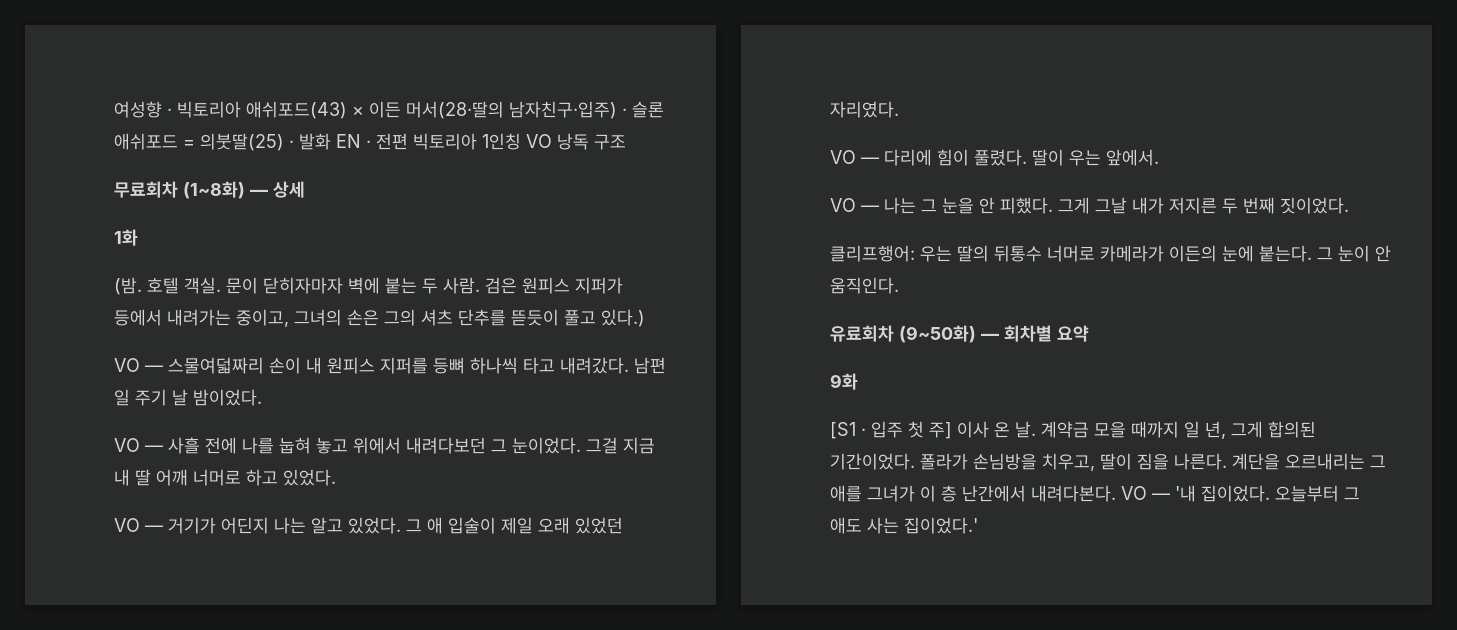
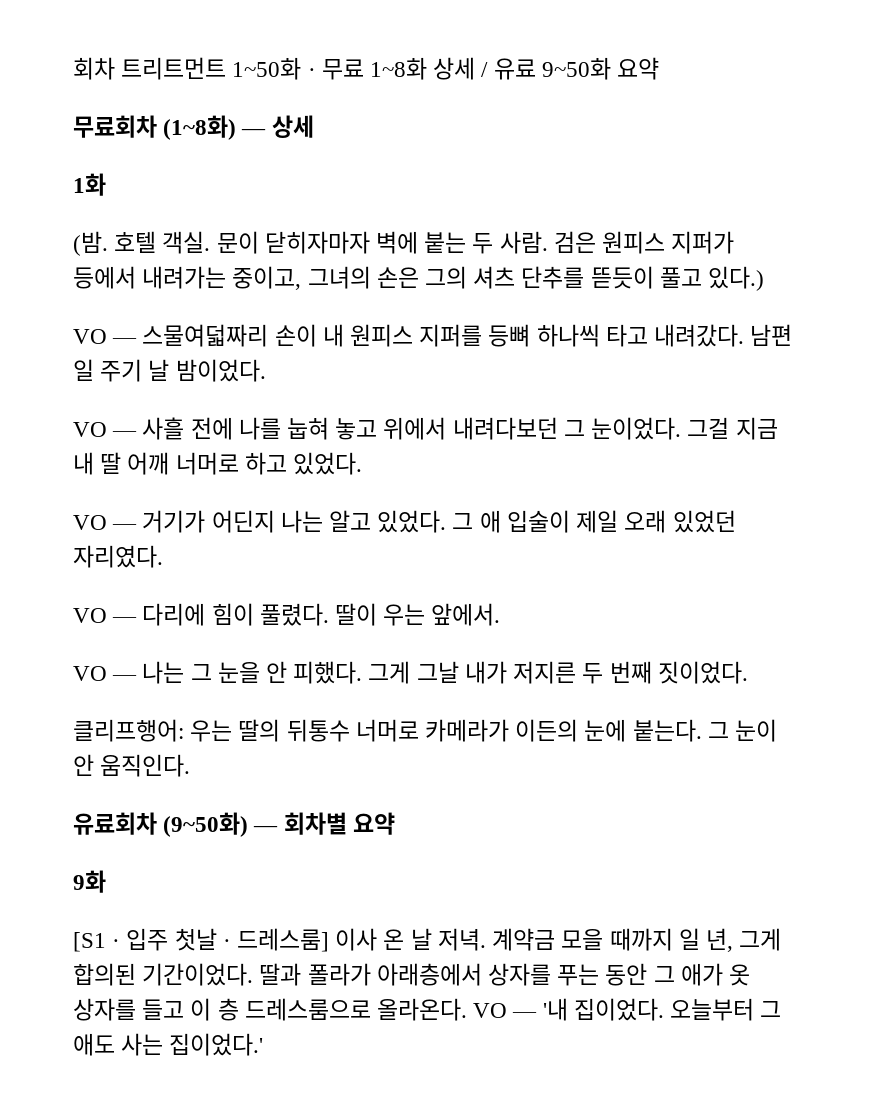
[114,101,664,119] [114,133,626,151] 여성향 · 빅토리아 애쉬포드(43) × 이든 머서(28·딸의 남자친구·입주) · 슬론 애쉬포드 = 의붓딸(25) · 발화 EN · 전편 빅토리아 1인칭 VO 낭독 구조 -> [73,57,660,80] 회차 트리트먼트 1~50화 · 무료 1~8화 상세 / 유료 9~50화 요약
[908,421,1036,439] 첫 주] 이사 온 날. -> [174,928,486,952] 첫날 · 드레스룸] 이사 온 날 저녁.
[920,453,1386,471] [830,485,1116,502] 폴라가 손님방을 치우고, 딸이 짐을 나른다. 계단을 오르내리는 그 애를 그녀가 이 층 난간에서 내려다본다. -> [259,963,751,986] [73,998,468,1021] 딸과 폴라가 아래층에서 상자를 푸는 동안 그 애가 옷 상자를 들고 이 층 드레스룸으로 올라온다.

